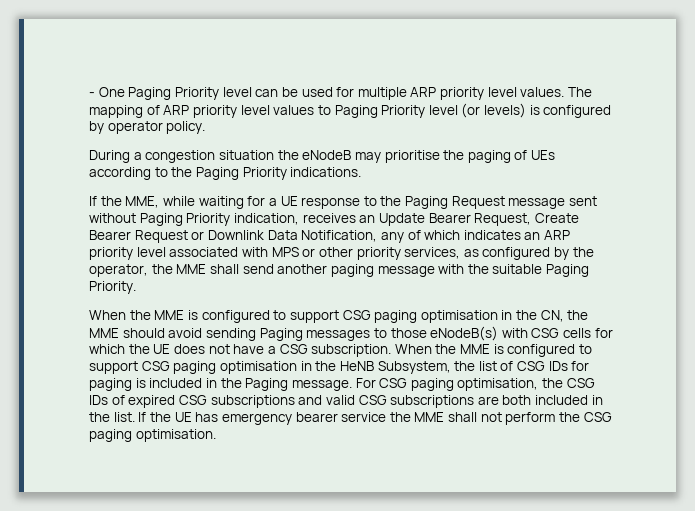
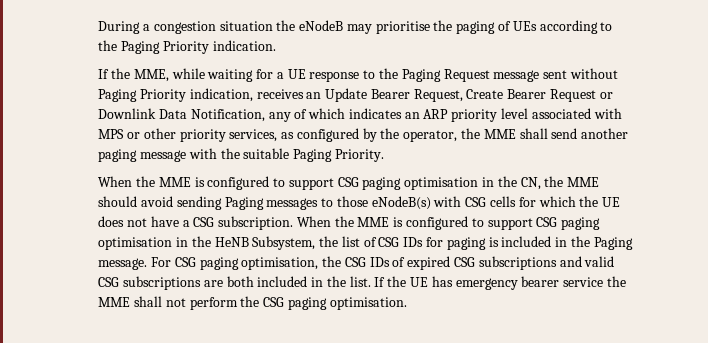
[89,87,593,100] [89,103,612,118] [89,121,206,134] - One Paging Priority level can be used for multiple ARP priority level values. The mapping of ARP priority level values to Paging Priority level (or levels) is configured by operator policy. // -> (98, 27) none
[290,167,362,177] indications. -> [212,40,276,51] indication.

